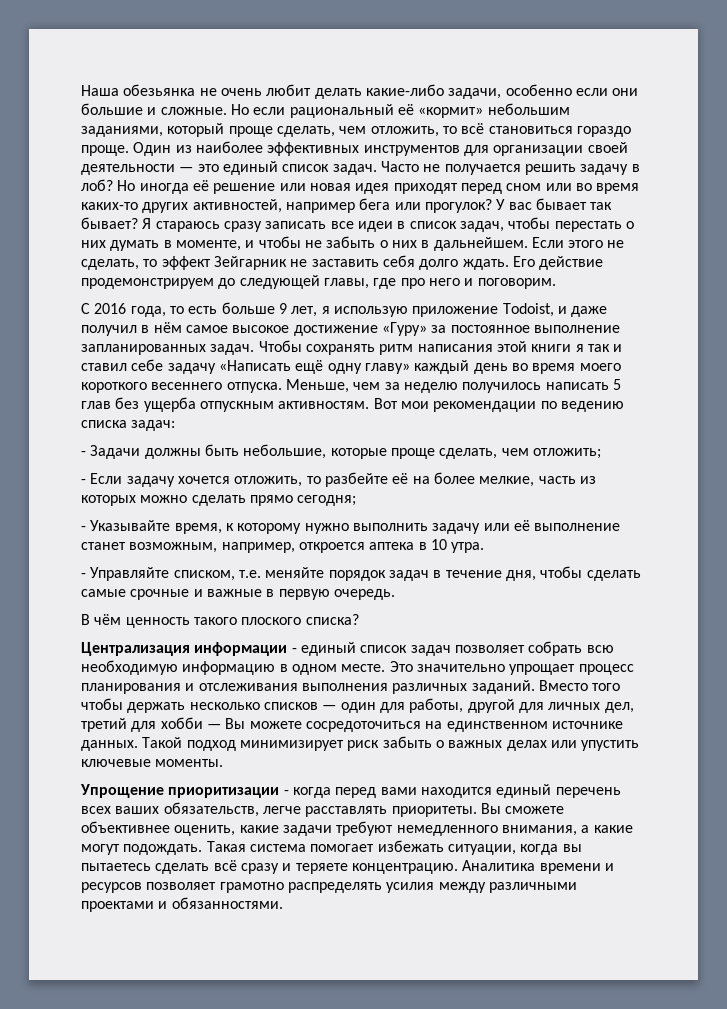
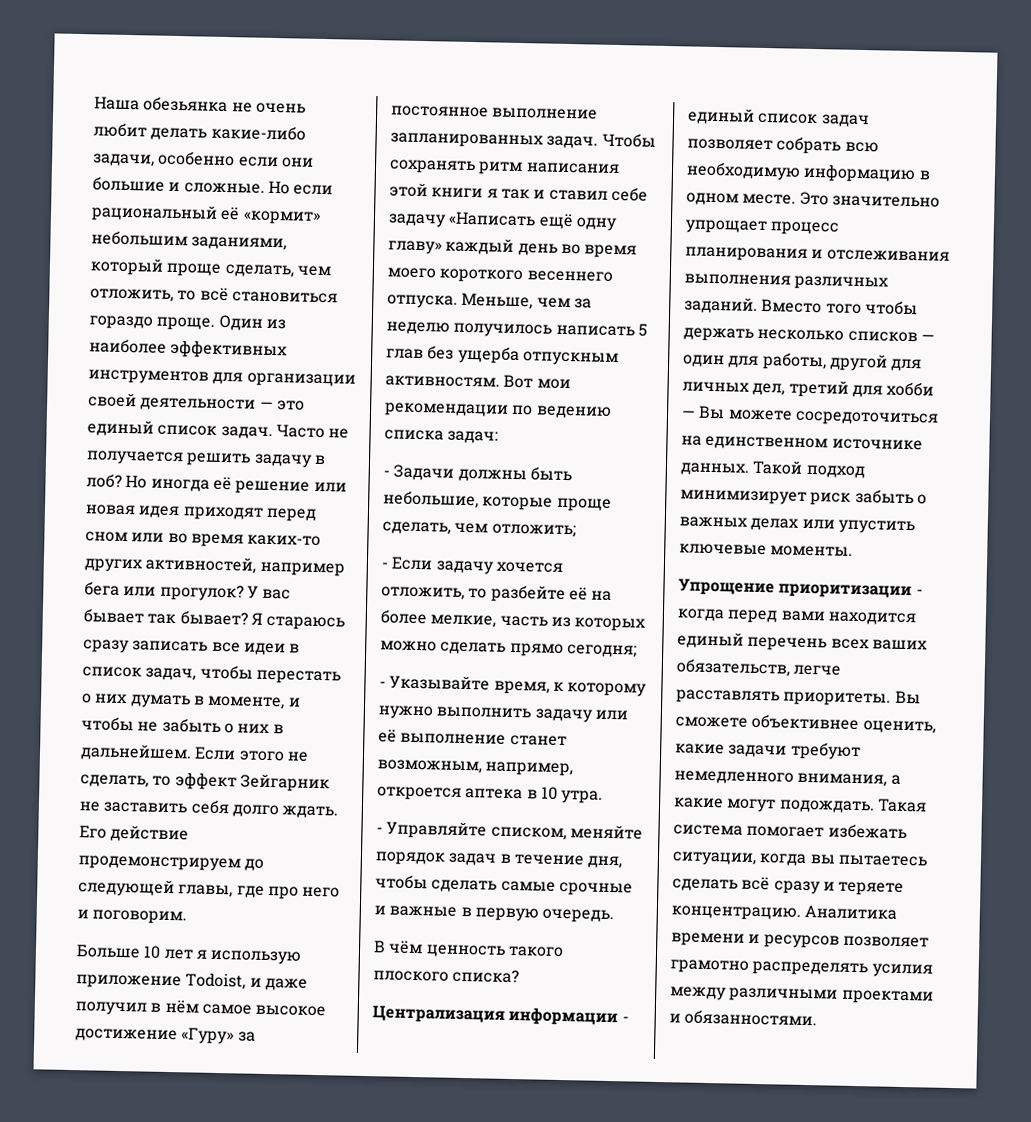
[81,302,318,317] С 2016 года, то есть больше 9 лет, -> [76,944,194,960] Больше 10 лет
[238,570,261,578] т.е. -> (567, 833) none

